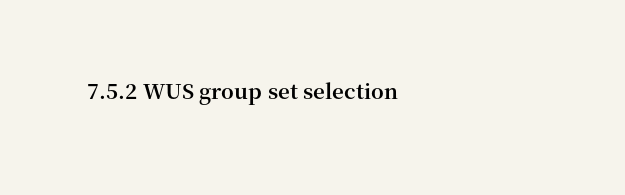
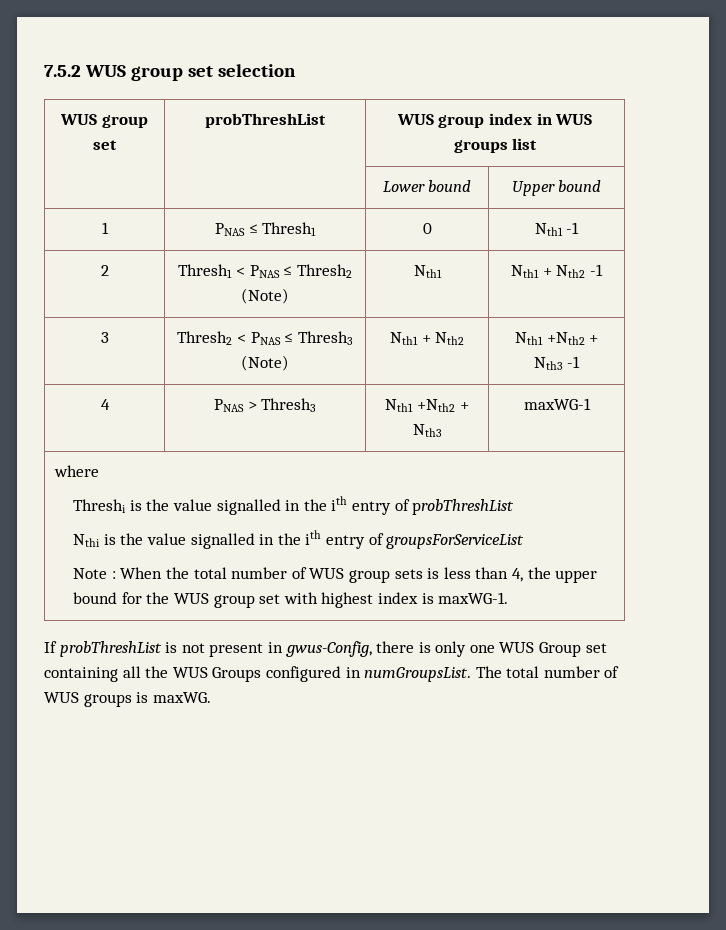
(399, 90) none -> [60,114,148,128] [93,140,117,150] [205,113,326,128] [396,113,593,128] [453,138,538,153] [382,180,472,192] [511,180,602,196] [101,222,109,234] [214,222,317,236] [422,223,432,234] [534,222,580,236] [100,265,109,276] [178,264,352,278] [241,288,289,304] [413,265,442,278] [511,264,603,278] [100,332,109,343] [177,331,353,345] [241,355,289,371] [389,332,465,345] [514,332,599,345] [533,356,581,370] [100,399,110,410] [213,398,317,412] [385,399,469,412] [412,424,442,437] [523,398,591,410] [54,465,100,477] [73,496,515,515] [73,530,525,549] [73,567,598,583] [73,592,509,608] [44,641,607,657] [44,666,620,682] [44,692,211,707] // WUS group set | probThreshList | WUS group index in WUS groups list // | | Lower bound | Upper bound // 1 | PNAS ≤ Thresh1 | 0 | Nth1 -1 // 2 | Thresh1 < PNAS ≤ Thresh2 (Note) | Nth1 | Nth1 + Nth2 -1 // 3 | Thresh2 < PNAS ≤ Thresh3 (Note) | Nth1 + Nth2 | Nth1 +Nth2 + Nth3 -1 // 4 | PNAS > Thresh3 | Nth1 +Nth2 + Nth3 | maxWG-1 // where // Threshi is the value signalled in the ith entry of probThreshList // Nthi is the value signalled in the ith entry of groupsForServiceList // Note : When the total number of WUS group sets is less than 4, the upper bound for the WUS group set with highest index is maxWG-1. // If probThreshList is not present in gwus-Config, there is only one WUS Group set containing all the WUS Groups configured in numGroupsList. The total number of WUS groups is maxWG.

